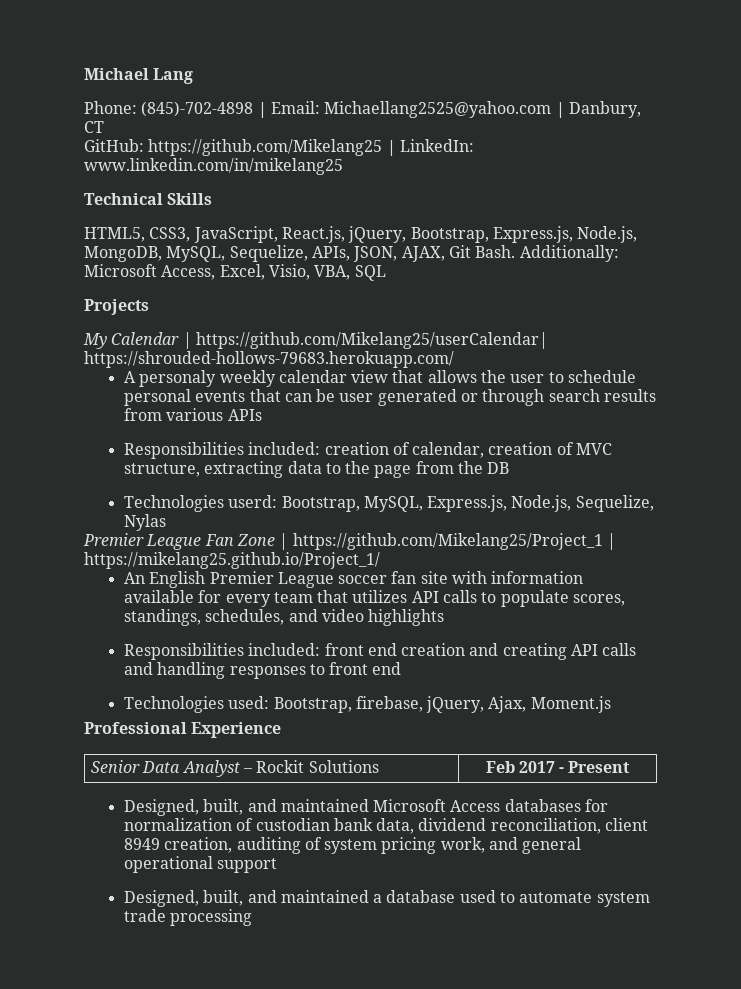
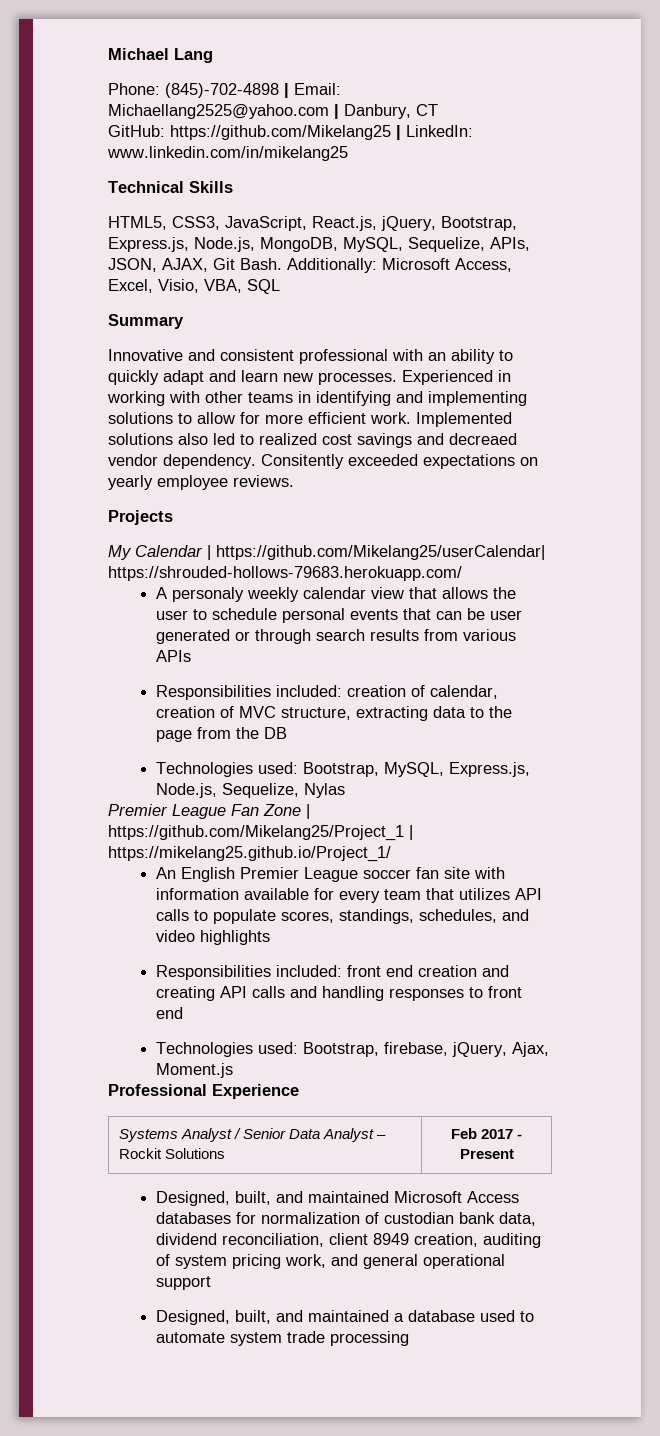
(386, 273) none -> [108,314,184,329] [108,349,513,364] [108,370,511,385] [107,391,527,406] [108,412,512,427] [108,433,517,448] [108,454,538,469] [108,475,294,490] // Summary // Innovative and consistent professional with an ability to quickly adapt and learn new processes. Experienced in working with other teams in identifying and implementing solutions to allow for more efficient work. Implemented solutions also led to realized cost savings and decreaed vendor dependency. Consitently exceeded expectations on yearly employee reviews.
[228,495,278,508] userd: -> [257,762,298,774] used:
(282, 730) none -> [118,1128,241,1142] Systems Analyst /

